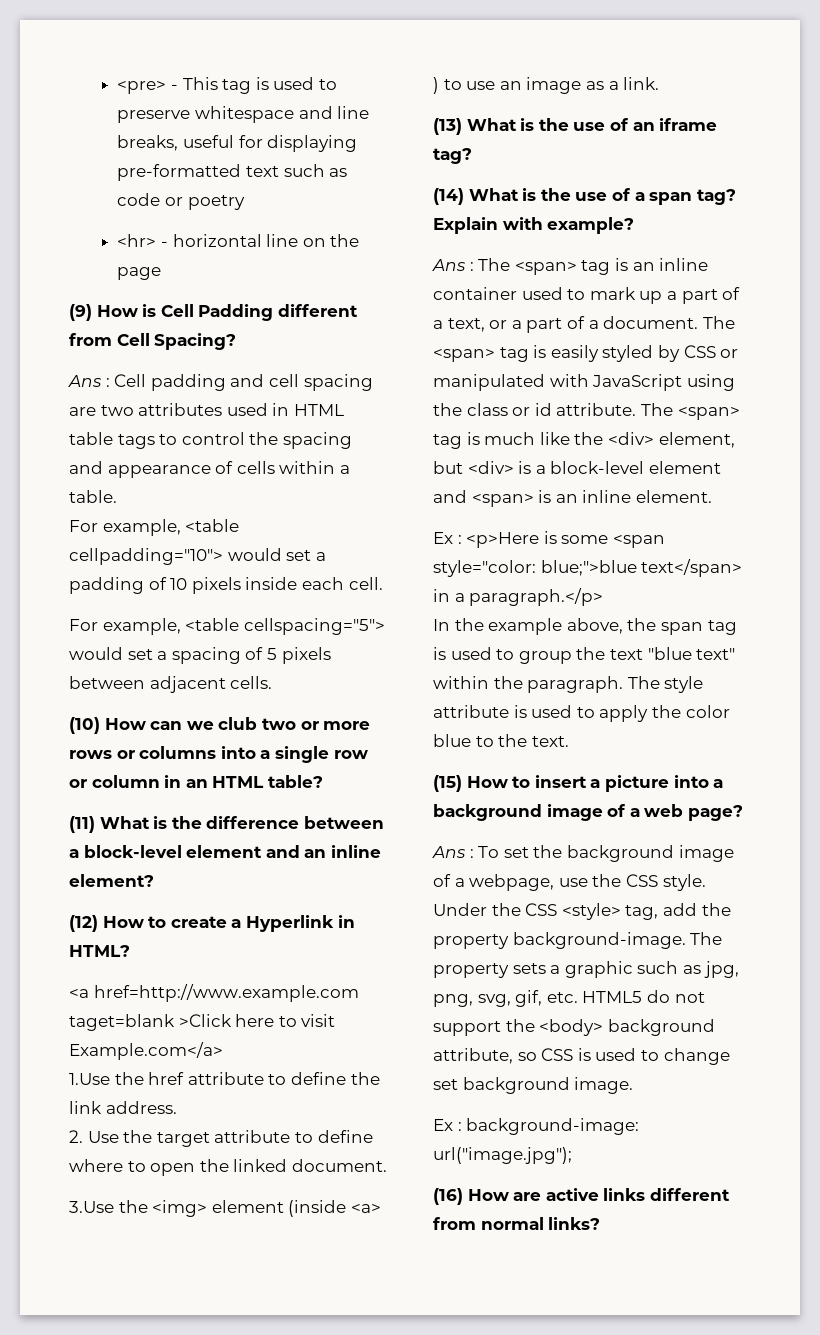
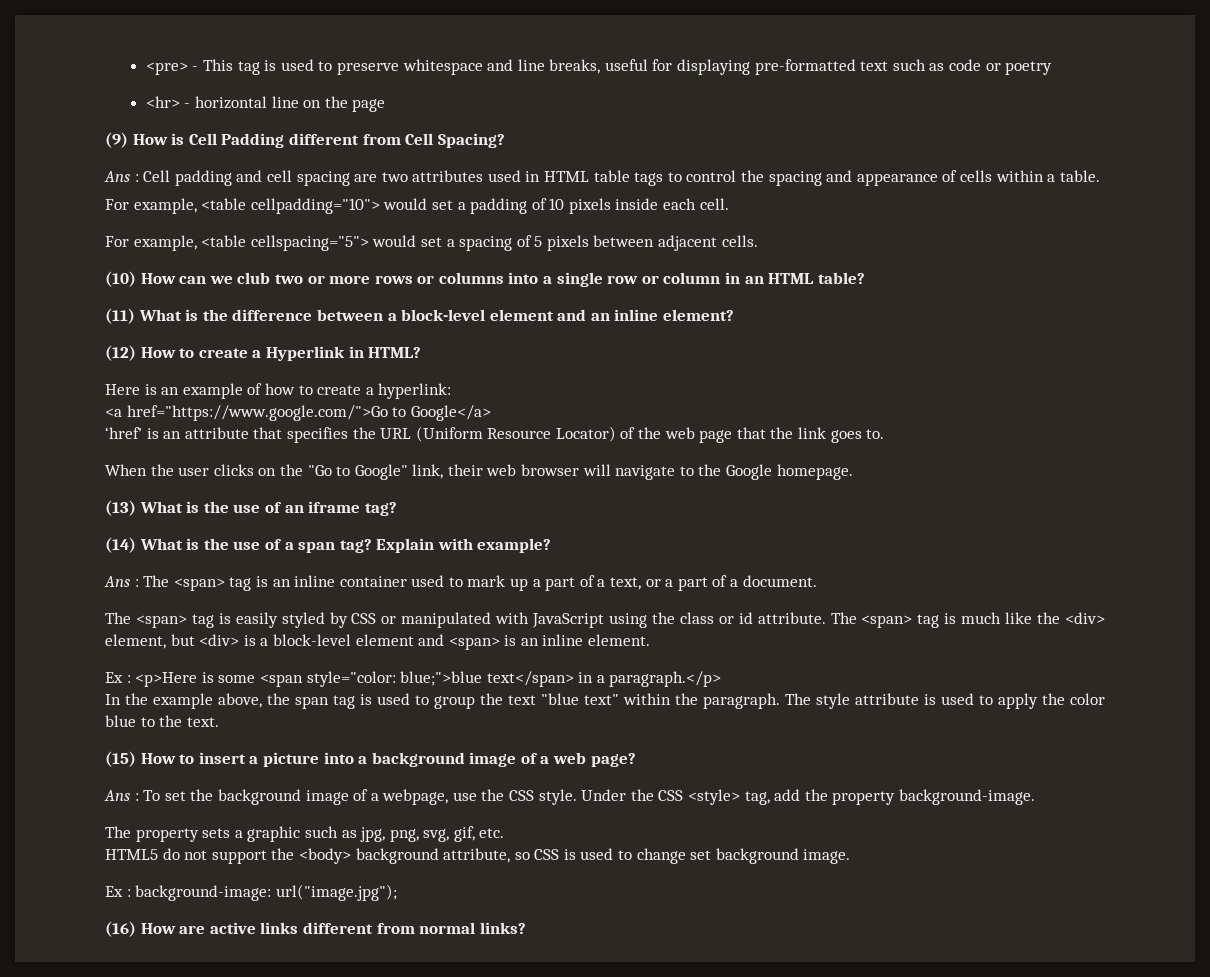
[69,984,359,1002] [69,1014,336,1031] [69,1042,223,1060] [69,1072,380,1085] [69,1101,177,1114] [69,1130,373,1147] [69,1159,387,1176] [69,1200,381,1217] [433,77,660,94] <a href=http://www.example.com taget=blank >Click here to visit Example.com</a> // 1.Use the href attribute to define the link address. // 2. Use the target attribute to define where to open the linked document. // 3.Use the <img> element (inside <a> ) to use an image as a link. -> [105,383,452,399] [105,405,491,421] [105,426,885,443] [105,464,853,480] Here is an example of how to create a hyperlink: // <a href="https://www.google.com/">Go to Google</a> // ‘href’ is an attribute that specifies the URL (Uniform Resource Locator) of the web page that the link goes to. // When the user clicks on the "Go to Google" link, their web browser will navigate to the Google homepage.
(699, 322) none -> (817, 581) //
(686, 940) none -> (1035, 797) //
(578, 997) none -> (505, 833) //

